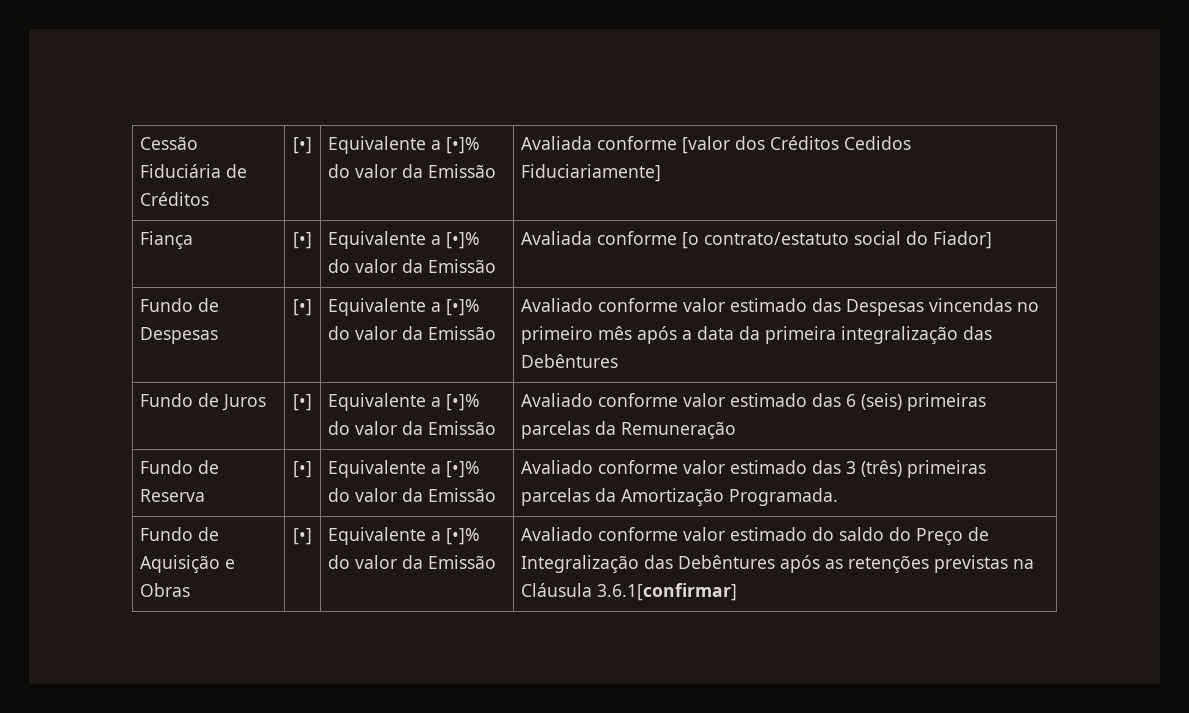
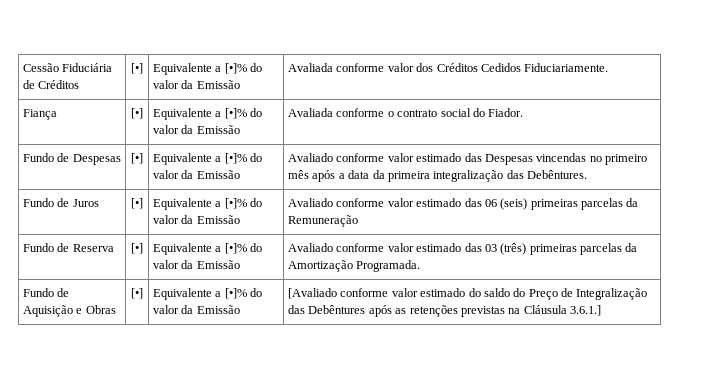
[681,136,730,154] [valor -> [387,63,414,72] valor
[520,164,661,182] Fiduciariamente] -> [524,63,609,72] Fiduciariamente.
[681,232,849,249] [o contrato/estatuto -> [387,109,438,117] o contrato
[932,231,992,249] Fiador] -> [488,108,524,117] Fiador.
[520,354,618,368] Debêntures -> [527,170,588,179] Debêntures.
[845,394,856,407] 6 -> [484,199,497,207] 06
[845,461,856,474] 3 -> [484,244,497,252] 03
[520,527,593,541] Avaliado -> [288,288,338,299] [Avaliado
[596,583,737,601] 3.6.1[confirmar] -> [570,305,602,316] 3.6.1.]

